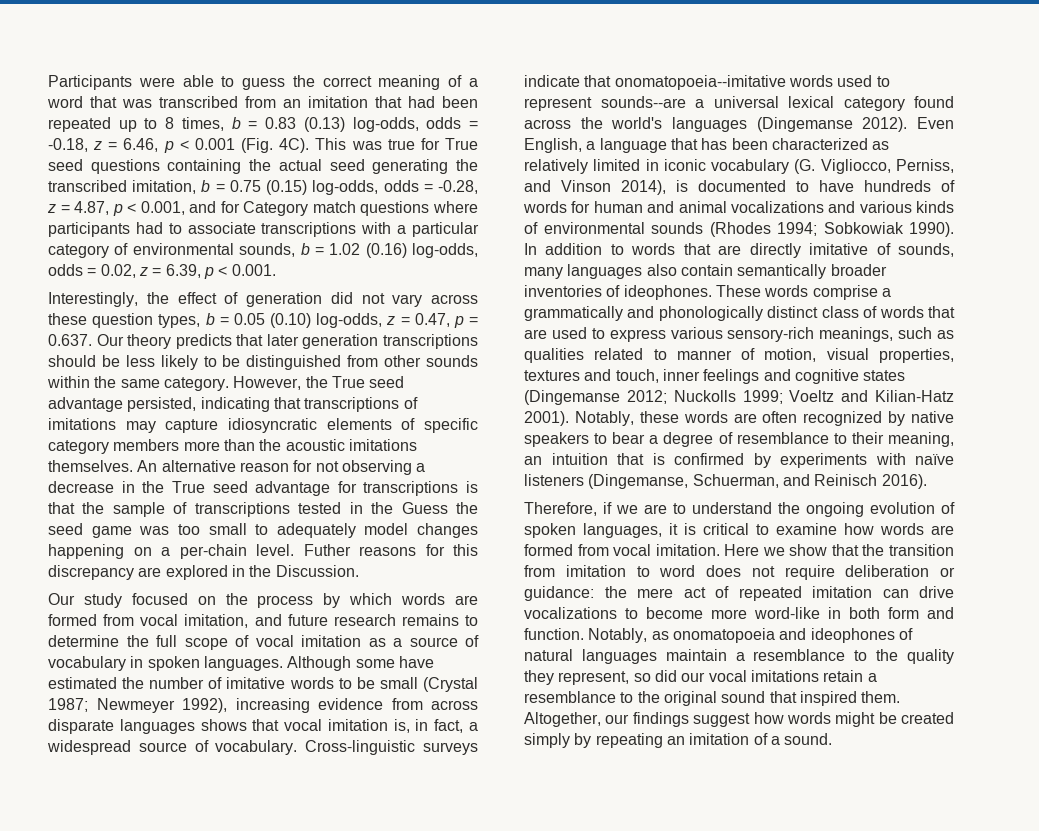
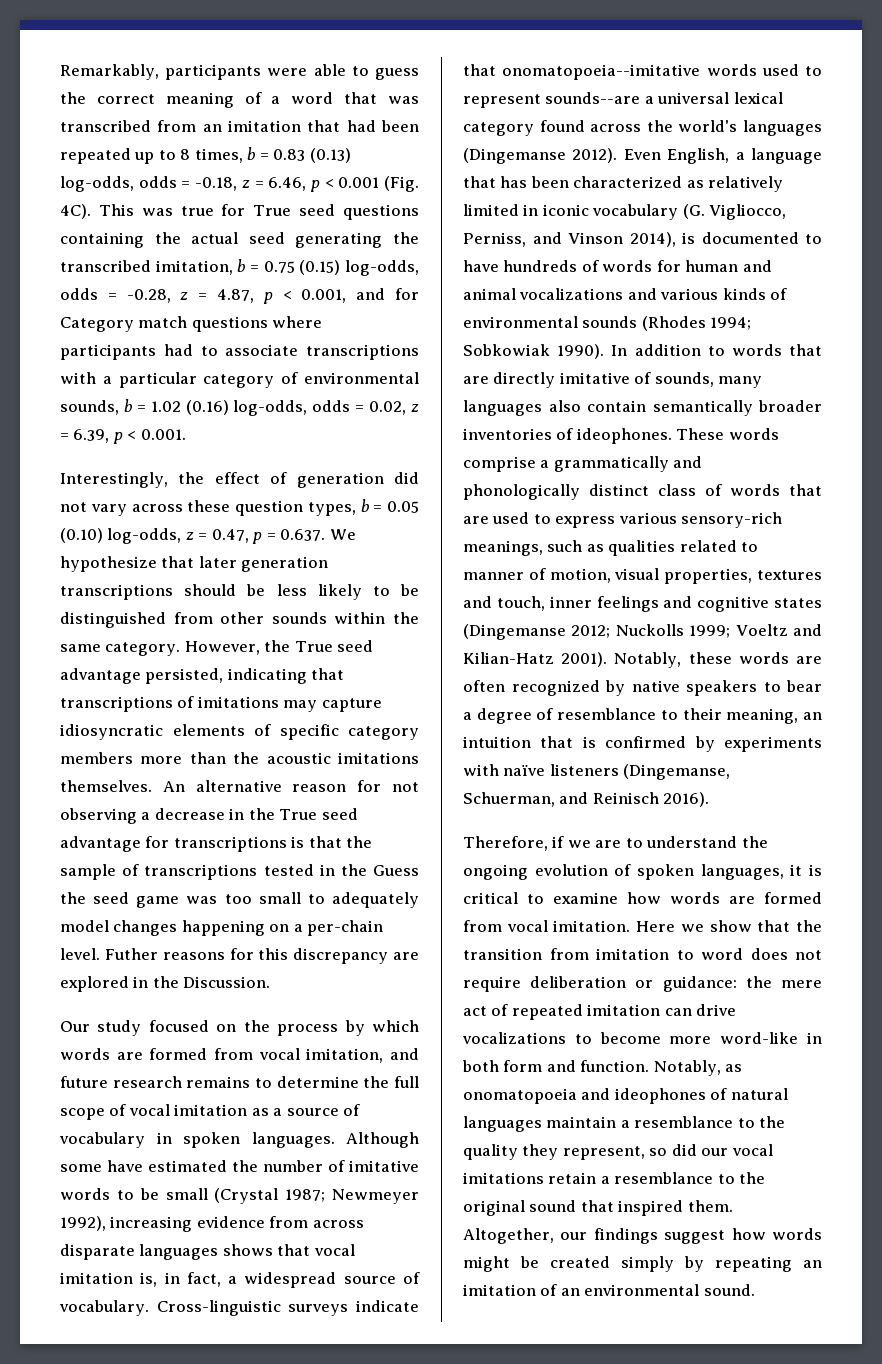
[48,75,132,90] Participants -> [60,64,262,80] Remarkably, participants
[96,334,232,349] Our theory predicts -> [329,529,356,540] [60,556,157,572] We hypothesize
[770,736,780,745] a -> [560,1284,700,1296] an environmental

